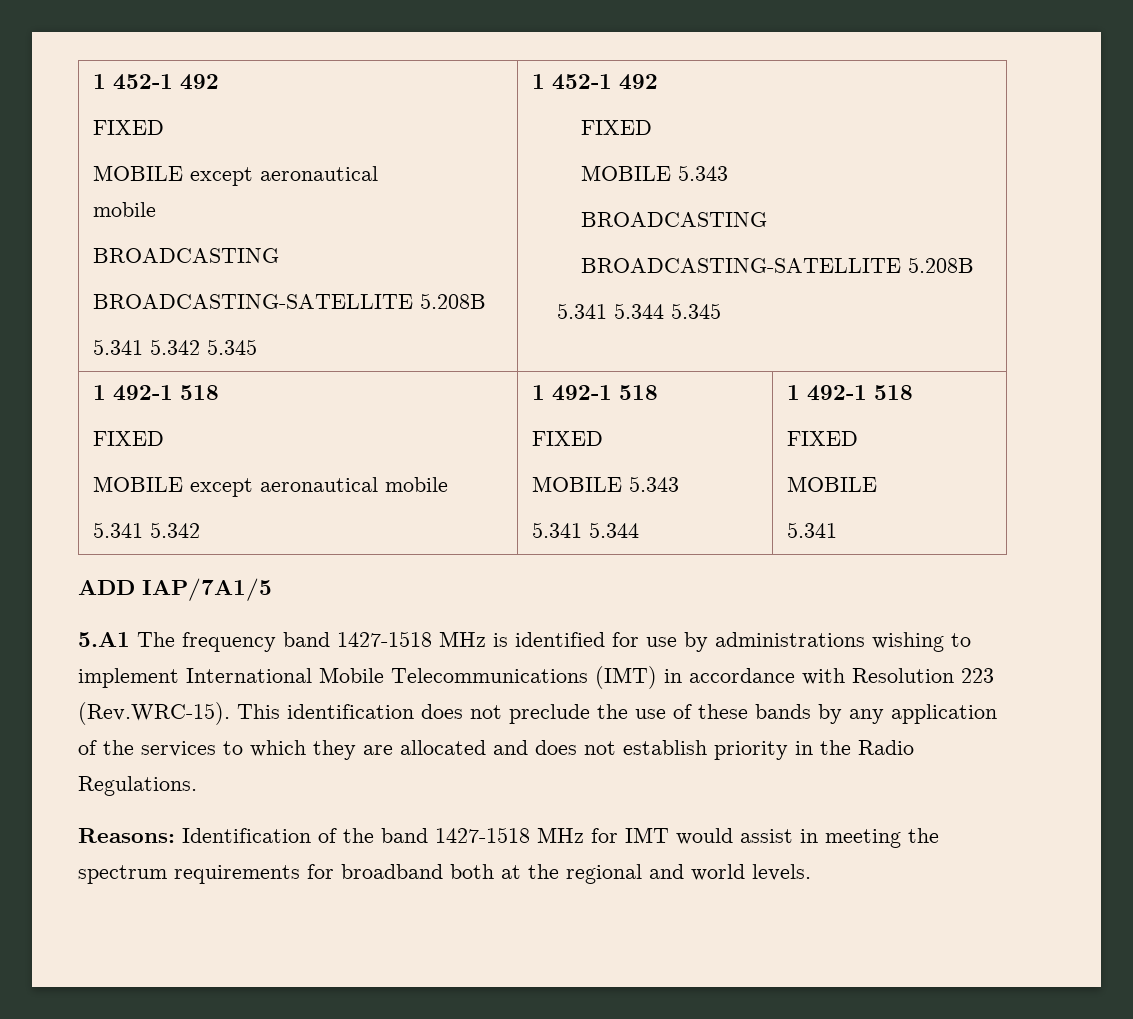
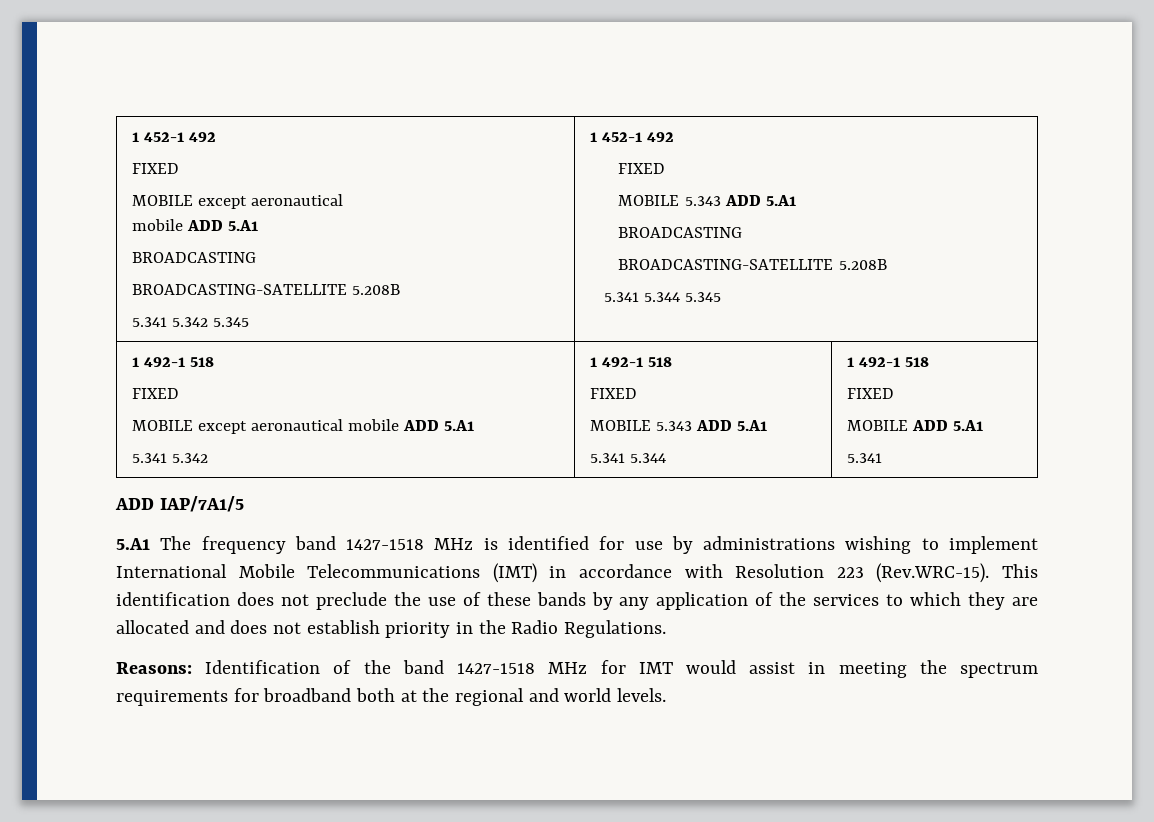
(157, 209) none -> [186,220,259,231] ADD 5.A1
(729, 173) none -> [724,195,796,206] ADD 5.A1
(449, 484) none -> [403,420,475,431] ADD 5.A1
(680, 484) none -> [696,420,768,431] ADD 5.A1
(878, 484) none -> [911,420,984,431] ADD 5.A1

